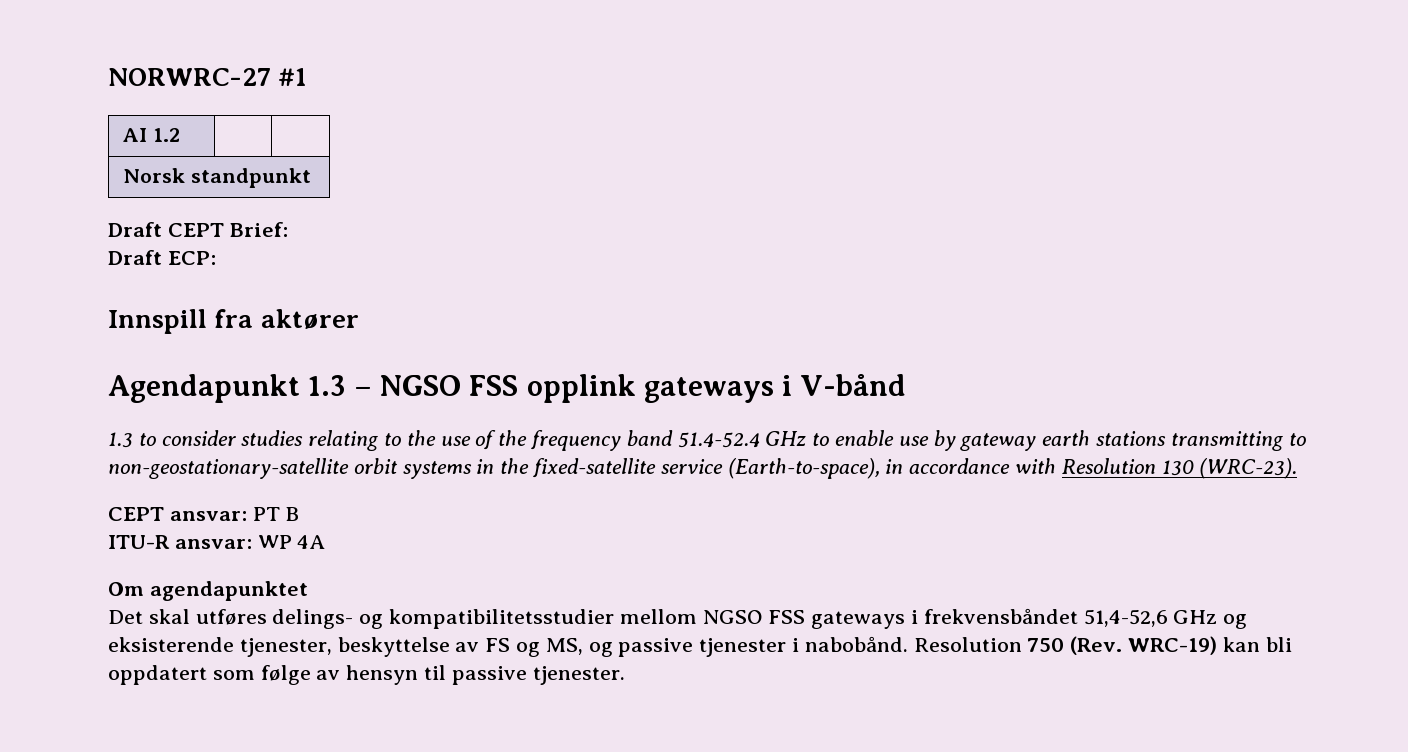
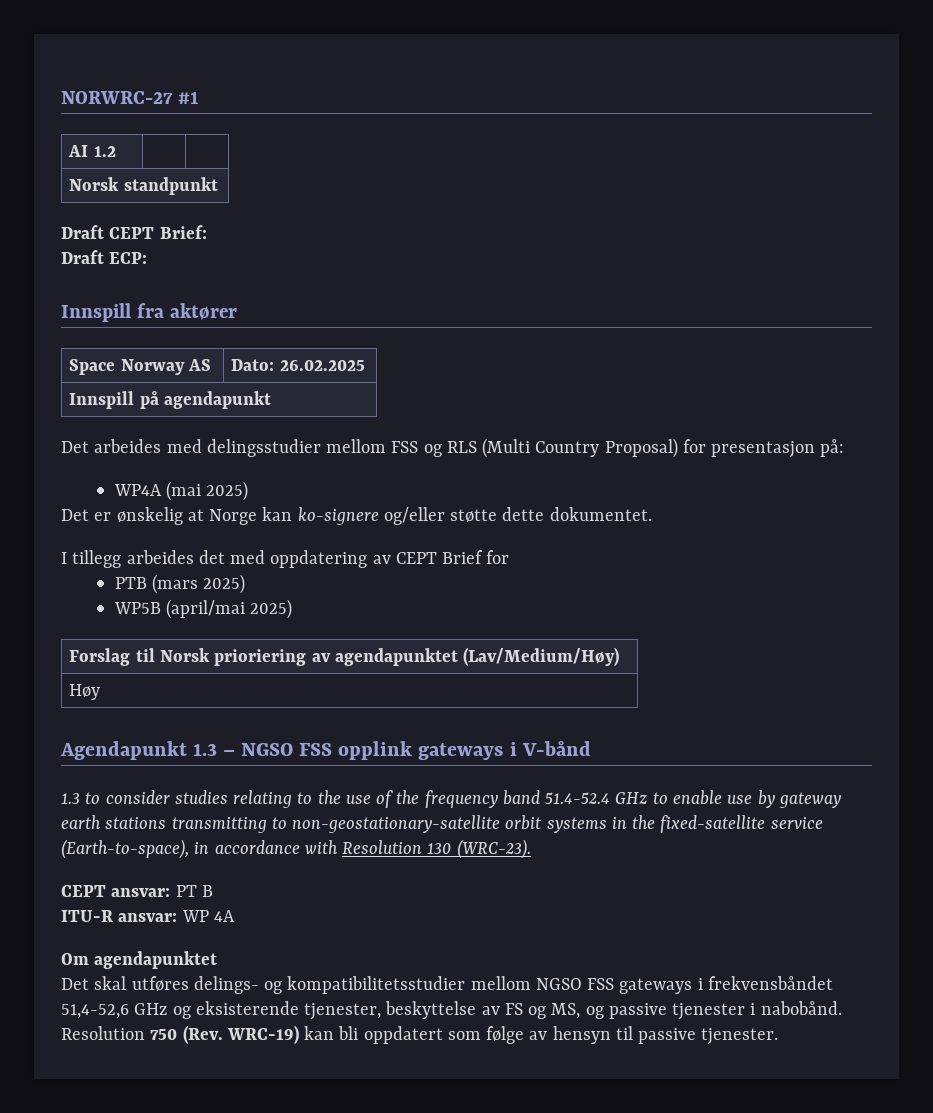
(359, 319) none -> [69,359,212,375] [231,359,365,371] [69,391,272,409] [61,438,845,458] [113,481,249,501] [61,507,652,525] [61,550,510,568] [114,574,246,594] [113,599,293,619] [69,647,620,666] [69,684,101,700] // Space Norway AS | Dato: 26.02.2025 // Innspill på agendapunkt // Det arbeides med delingsstudier mellom FSS og RLS (Multi Country Proposal) for presentasjon på: // WP4A (mai 2025) // Det er ønskelig at Norge kan ko-signere og/eller støtte dette dokumentet. // I tillegg arbeides det med oppdatering av CEPT Brief for // PTB (mars 2025) // WP5B (april/mai 2025) // Forslag til Norsk prioriering av agendapunktet (Lav/Medium/Høy) // Høy

